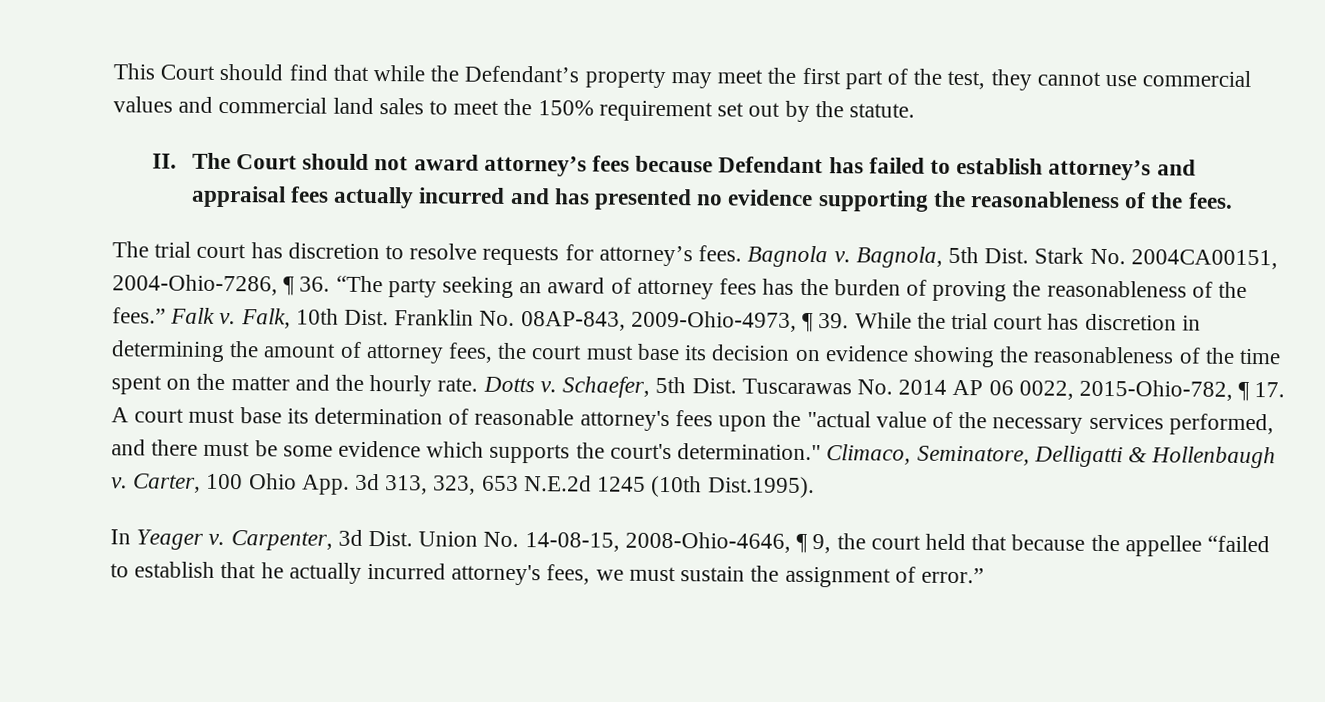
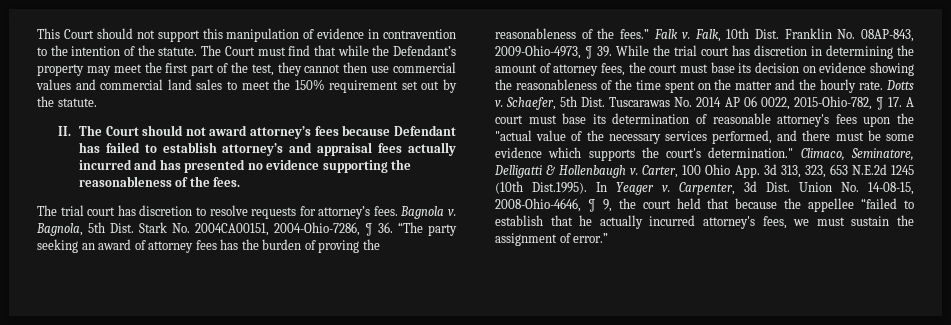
(284, 72) none -> [136,28,456,42] [37,45,286,56] not support this manipulation of evidence in contravention to the intention of the statute. The Court must
(1101, 78) none -> [343,62,368,73] then
(815, 487) // -> (587, 188) none

